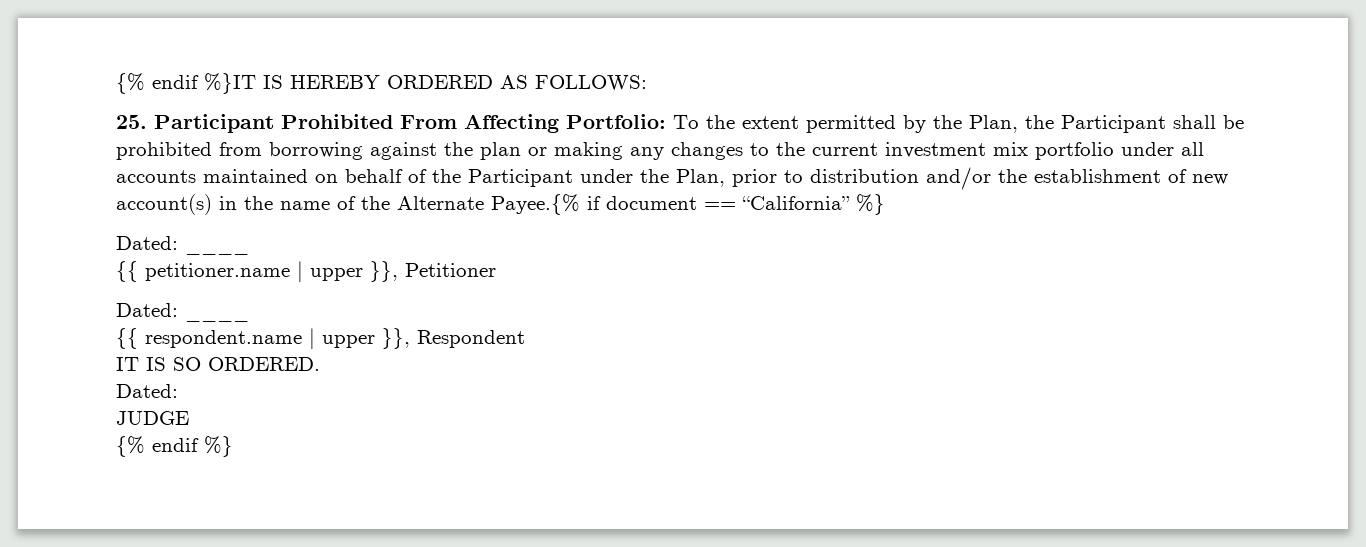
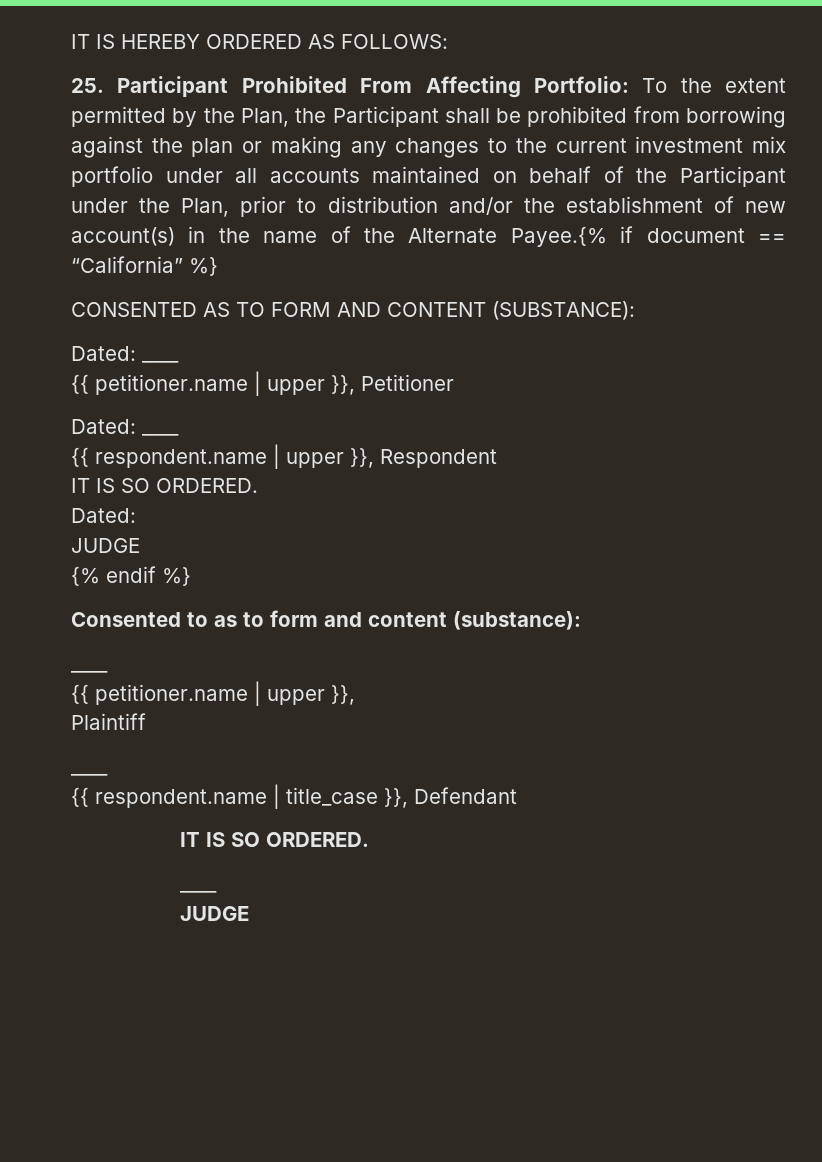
[116,73,256,94] {% endif %}IT -> [71,34,90,49] IT
(885, 204) none -> [71,301,635,320] // CONSENTED AS TO FORM AND CONTENT (SUBSTANCE):
(233, 446) none -> [71,610,581,630] [71,671,108,673] [71,681,355,706] [71,713,146,730] [71,774,108,776] [71,784,517,809] [179,832,369,847] [179,891,217,893] [179,906,249,921] // Consented to as to form and content (substance): // ____ // {{ petitioner.name | upper }}, // Plaintiff // ____ // {{ respondent.name | title_case }}, Defendant // IT IS SO ORDERED. // ____ // JUDGE

